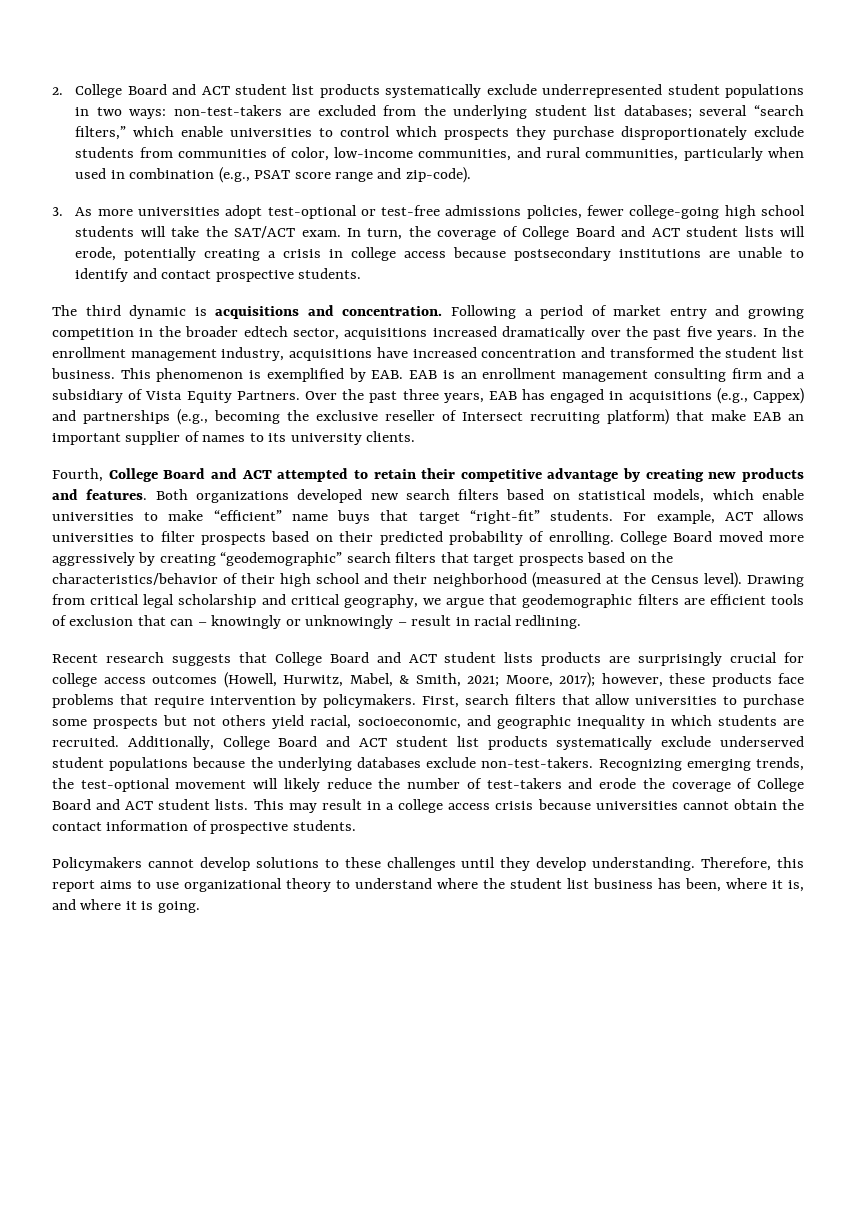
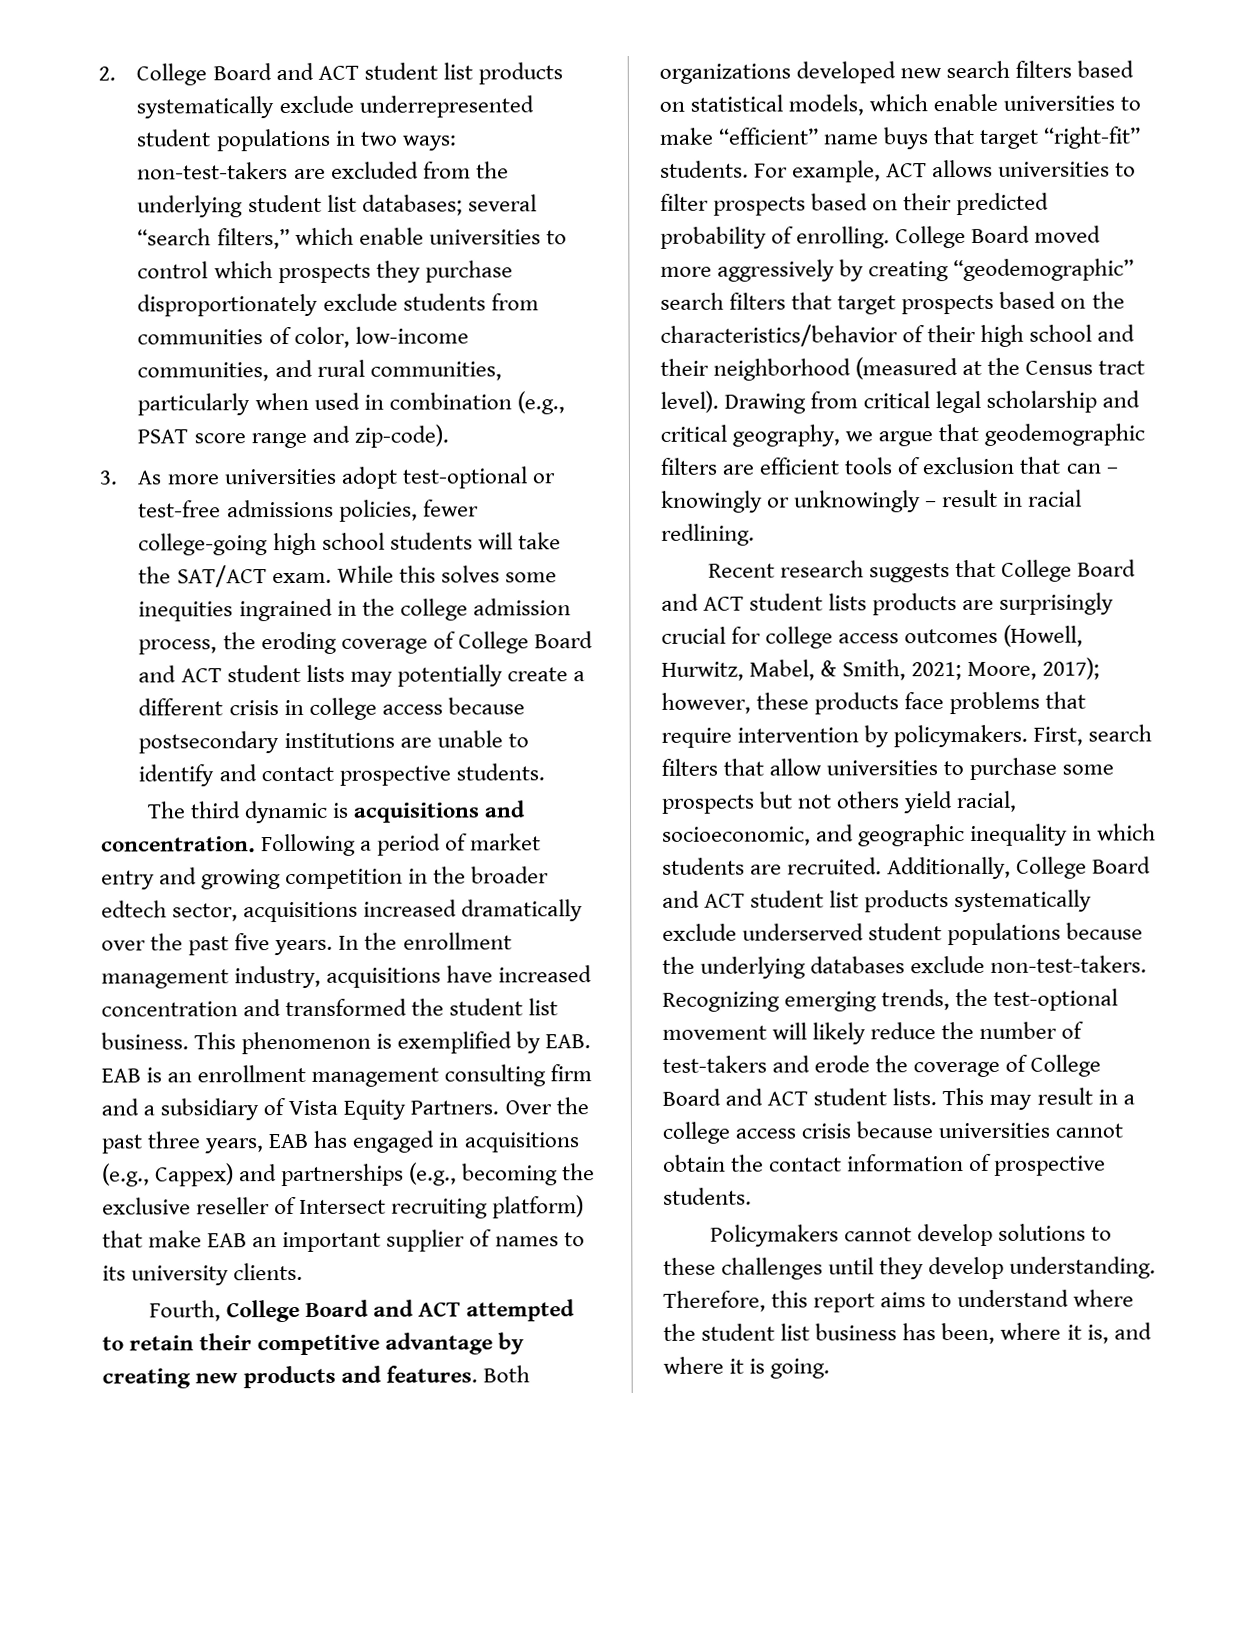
[346,226,431,240] In turn, the -> [336,565,557,583] [138,598,571,622] [138,631,337,655] While this solves some inequities ingrained in the college admission process, the eroding
[779,226,805,237] [75,247,277,261] will erode, potentially creating a -> [349,664,585,687] [138,698,224,716] may potentially create a different
(699, 579) none -> [1098,360,1146,375] tract
[156,878,350,892] use organizational theory to -> (953, 1300) none

